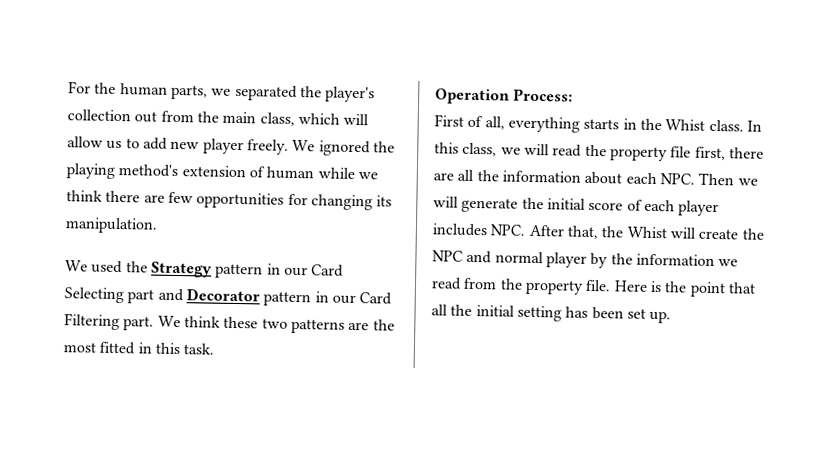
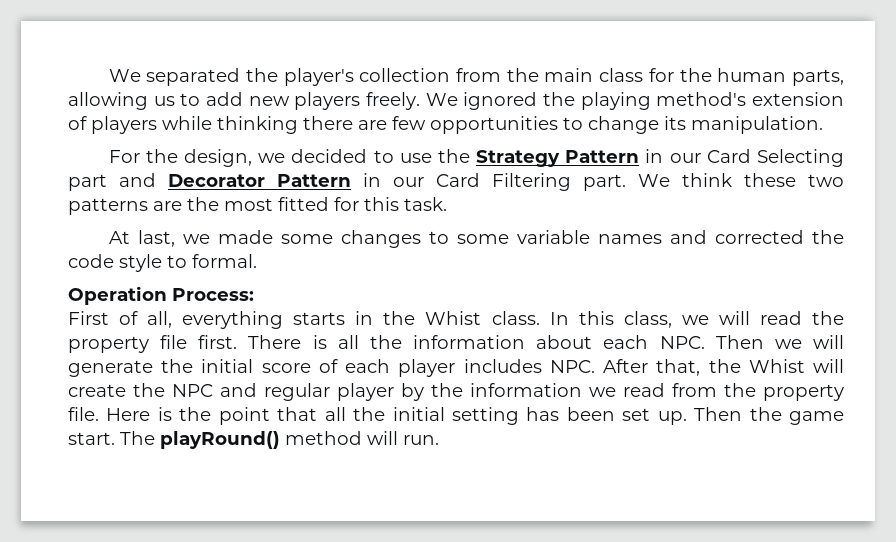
[68,81,232,100] For the human parts, we -> [108,69,141,82] We
[134,111,158,123] out -> (451, 75) none
[259,112,370,126] [67,136,103,148] class, which will allow -> [599,68,844,86] [68,92,148,110] class for the human parts, allowing
[202,138,244,155] player -> [294,92,361,110] players
[266,166,378,180] [66,190,103,202] human while we think -> [91,116,298,134] players while thinking
[287,193,373,211] for changing -> [563,116,659,134] to change
[65,260,124,274] We used -> [108,149,432,167] For the design, we decided to use
[215,263,264,279] pattern -> [565,150,640,163] Pattern
[263,291,312,307] pattern -> [277,174,351,187] Pattern
[137,342,152,354] in -> [334,197,359,211] for
(215, 349) none -> [108,230,845,248] [68,254,257,272] // At last, we made some changes to some variable names and corrected the code style to formal.
[694,146,764,161] [433,172,454,181] first, there are -> [198,335,327,349] first. There is
[494,251,544,264] normal -> [264,383,330,401] regular
(672, 317) none -> [694,407,844,425] [68,431,439,449] Then the game start. The playRound() method will run.

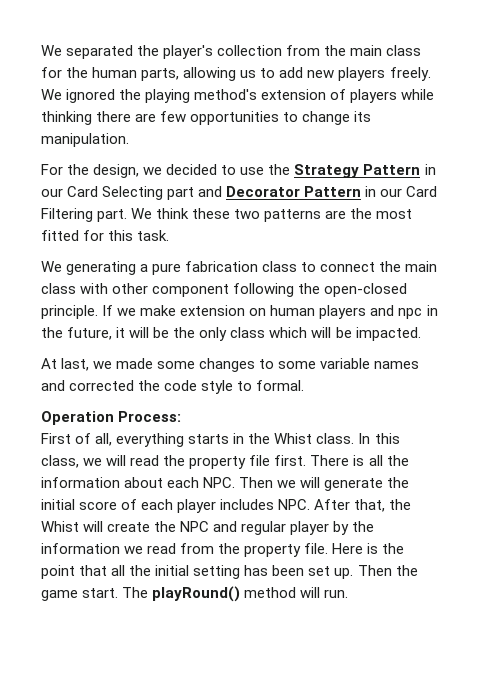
(447, 204) none -> [41,261,438,275] [41,283,408,297] [41,305,438,319] [41,327,421,341] // We generating a pure fabrication class to connect the main class with other component following the open-closed principle. If we make extension on human players and npc in the future, it will be the only class which will be impacted.

